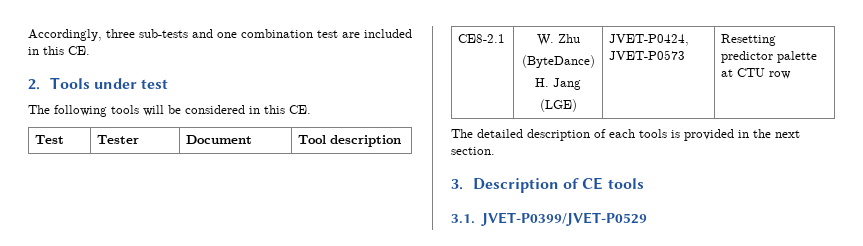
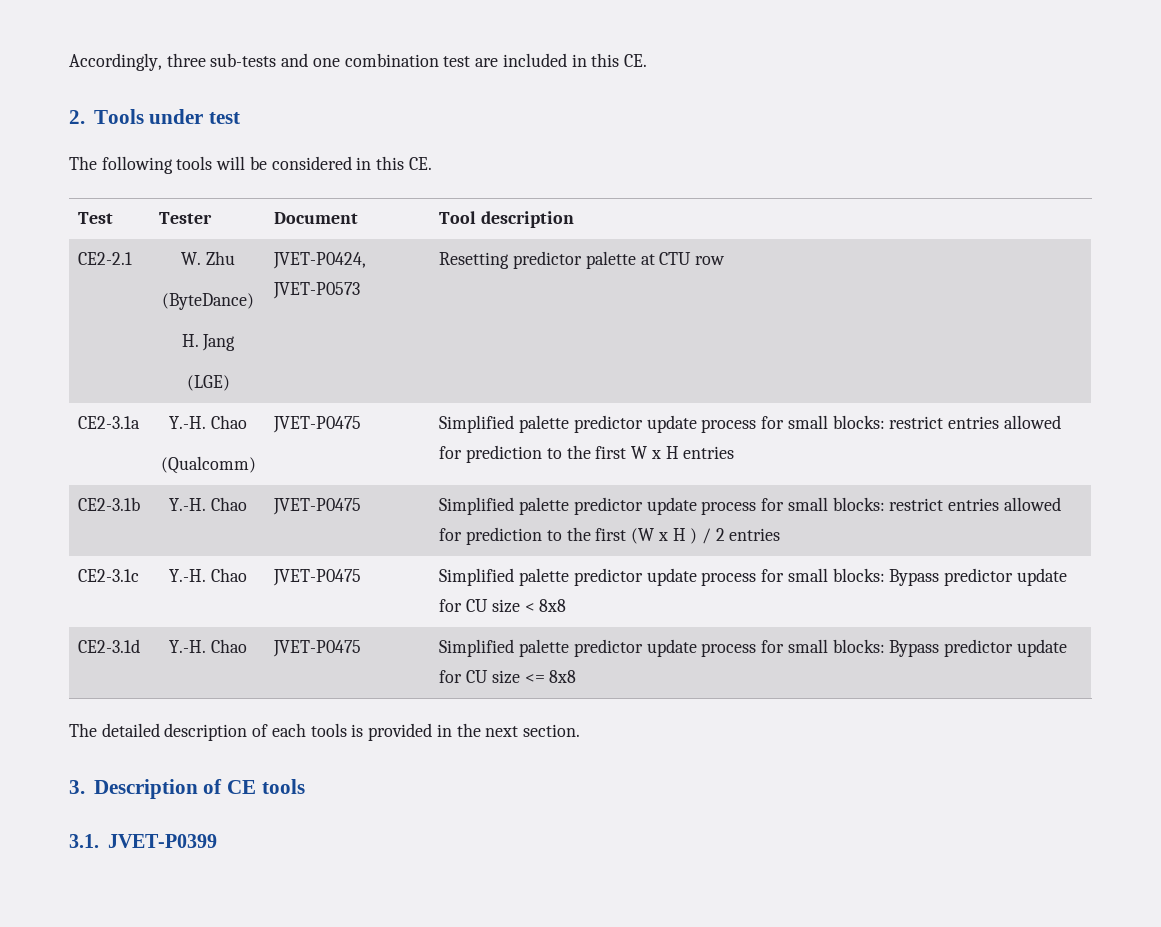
[458,34,506,43] CE8-2.1 -> [78,252,133,265] CE2-2.1
(792, 75) none -> [78,416,141,429] [169,415,247,429] [160,456,256,474] [273,416,362,433] [439,415,1061,433] [439,445,735,463] [78,497,141,511] [169,497,247,511] [273,498,362,515] [439,497,1061,515] [439,527,781,545] [78,569,140,582] [169,568,247,582] [273,569,362,586] [439,568,1067,586] [439,599,567,613] [78,639,141,653] [169,639,247,653] [273,640,362,657] [439,639,1067,657] [439,670,577,684] // CE2-3.1a | Y.-H. Chao // (Qualcomm) | JVET-P0475 | Simplified palette predictor update process for small blocks: restrict entries allowed for prediction to the first W x H entries // CE2-3.1b | Y.-H. Chao | JVET-P0475 | Simplified palette predictor update process for small blocks: restrict entries allowed for prediction to the first (W x H ) / 2 entries // CE2-3.1c | Y.-H. Chao | JVET-P0475 | Simplified palette predictor update process for small blocks: Bypass predictor update for CU size < 8x8 // CE2-3.1d | Y.-H. Chao | JVET-P0475 | Simplified palette predictor update process for small blocks: Bypass predictor update for CU size <= 8x8
[480,212,647,226] JVET-P0399/JVET-P0529 -> [107,834,217,848] JVET-P0399

